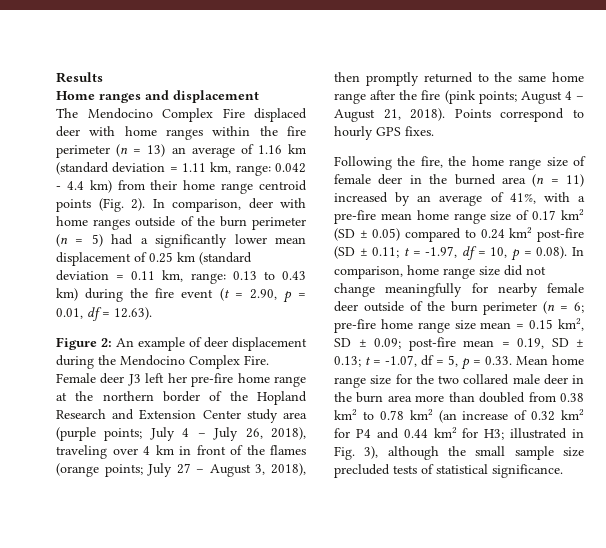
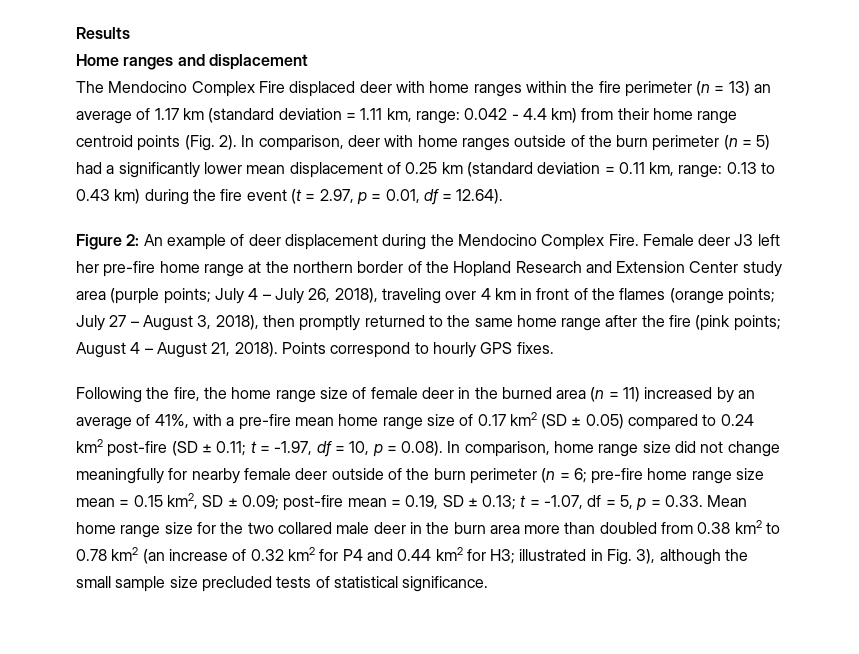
[257,145,282,154] 1.16 -> [154,108,179,120] 1.17
[249,289,277,300] 2.90, -> [319,189,354,203] 2.97,
[114,307,152,320] 12.63). -> [456,189,504,204] 12.64).

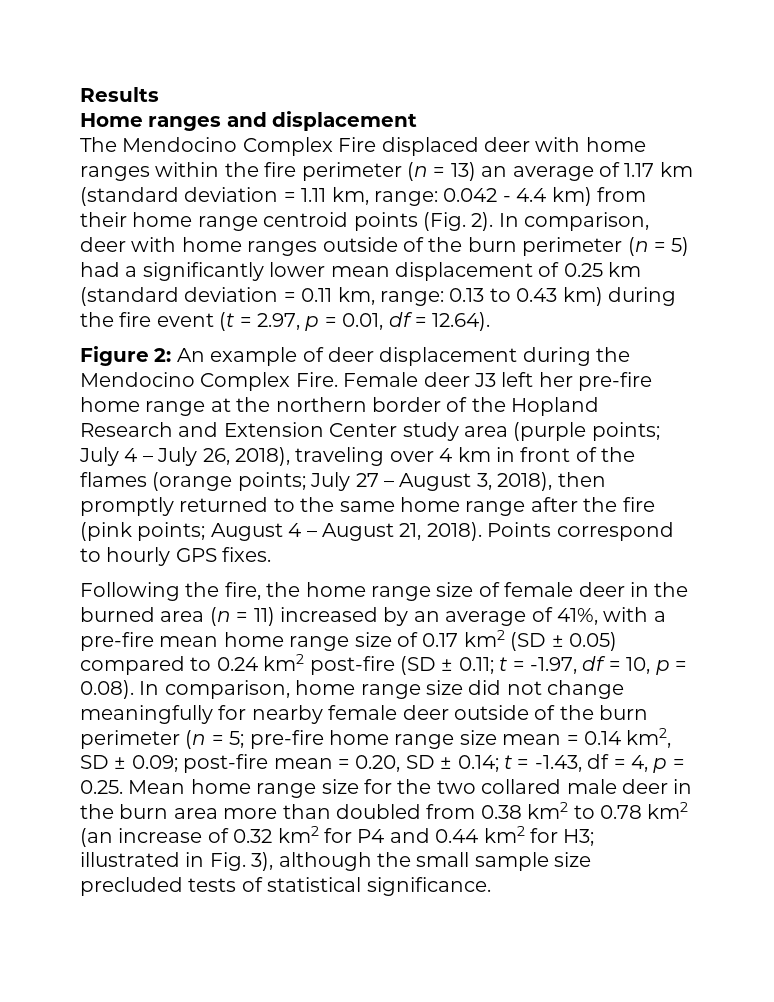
[573,468,587,483] 6; -> [229,731,245,748] 5;
[133,495,163,507] 0.15 -> [583,731,621,745] 0.14
[405,495,704,511] 0.19, SD ± 0.13; t = -1.07, df = 5, p = 0.33. -> [355,754,685,773] [80,780,123,794] 0.20, SD ± 0.14; t = -1.43, df = 4, p = 0.25.

